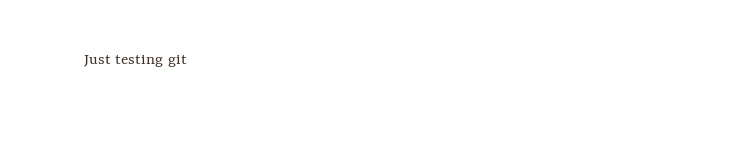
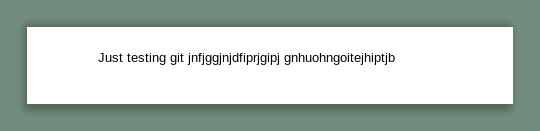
(187, 61) none -> [187,53,395,65] jnfjggjnjdfiprjgipj gnhuohngoitejhiptjb

